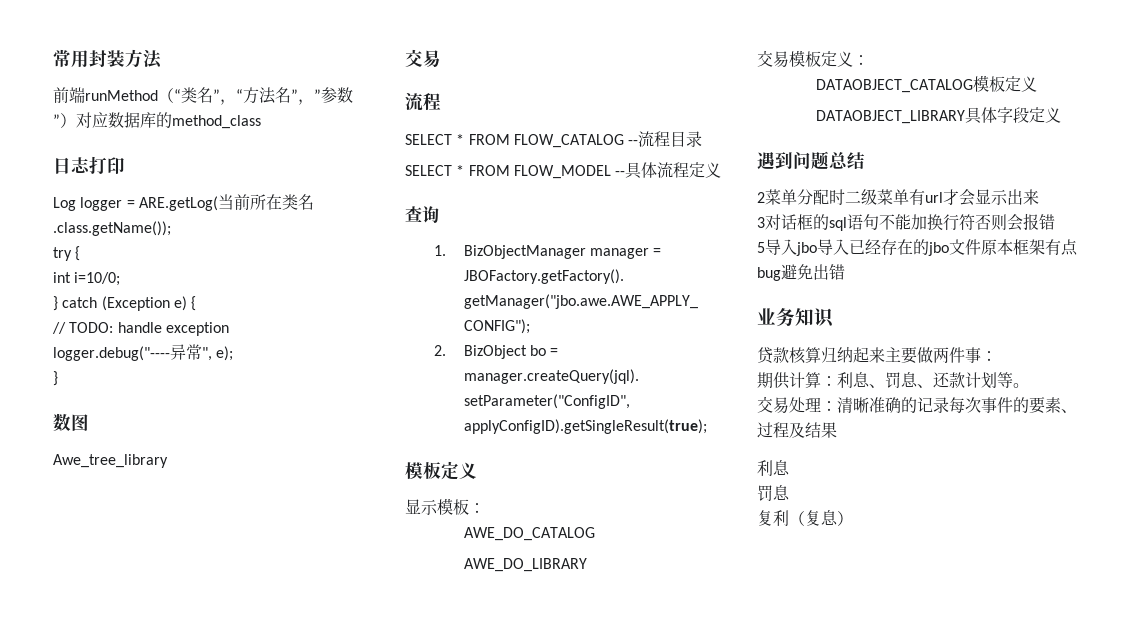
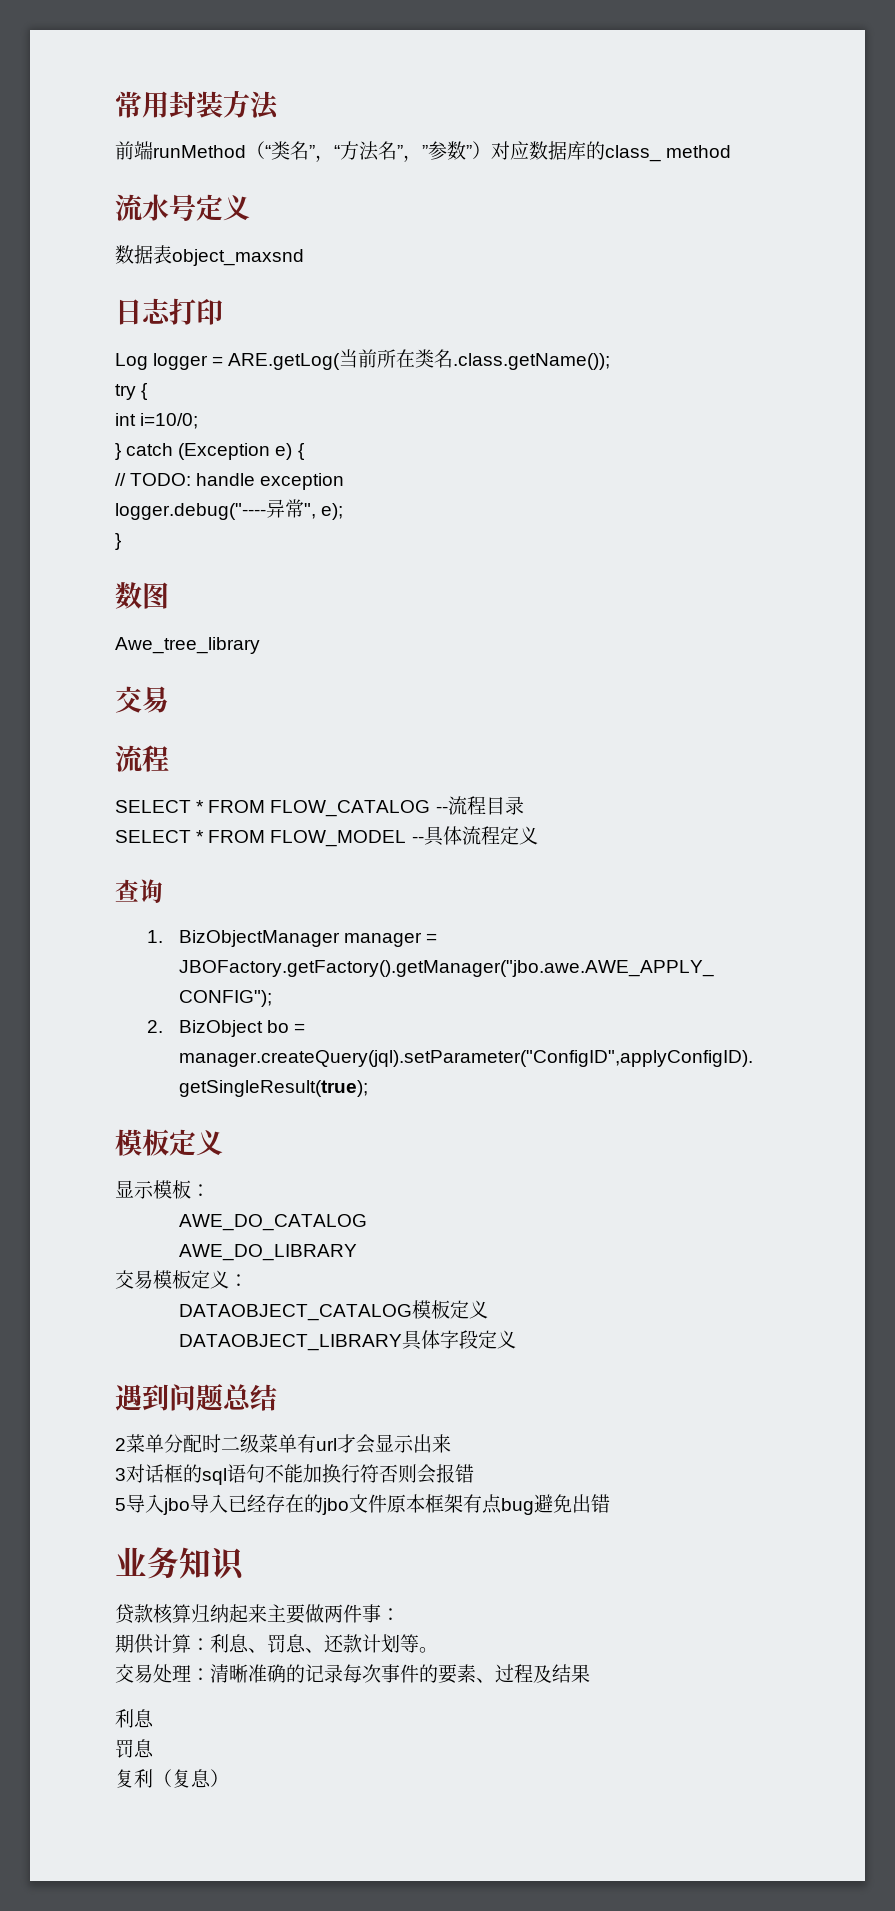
[172,115,261,129] method_class -> [605,145,732,162] [115,194,250,221] [115,245,304,266] class_ method // 流水号定义 // 数据表object_maxsnd

